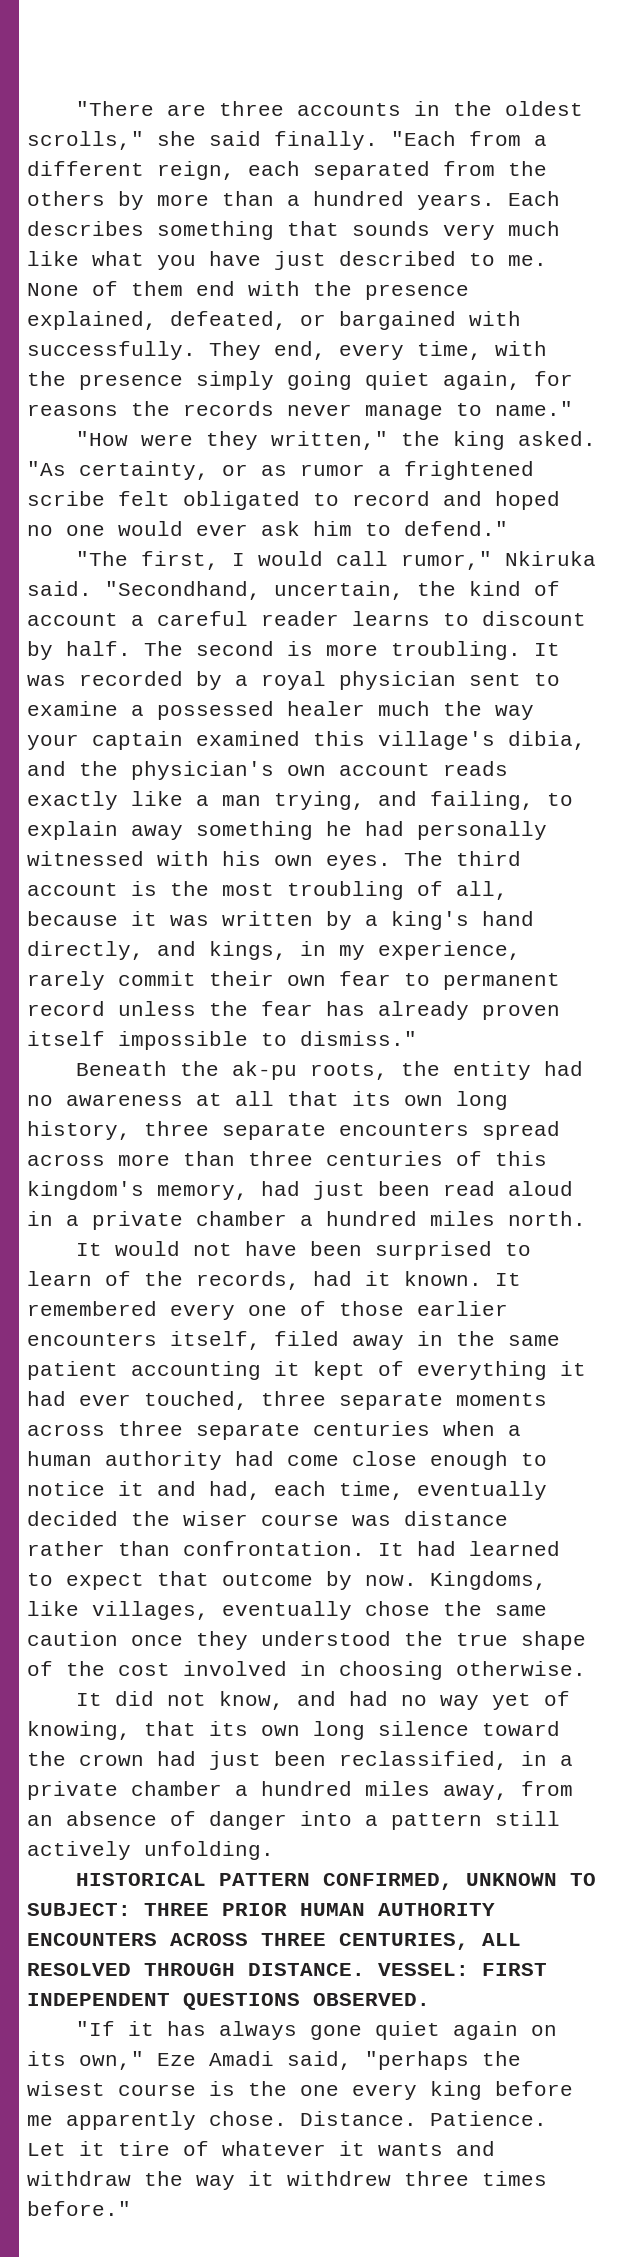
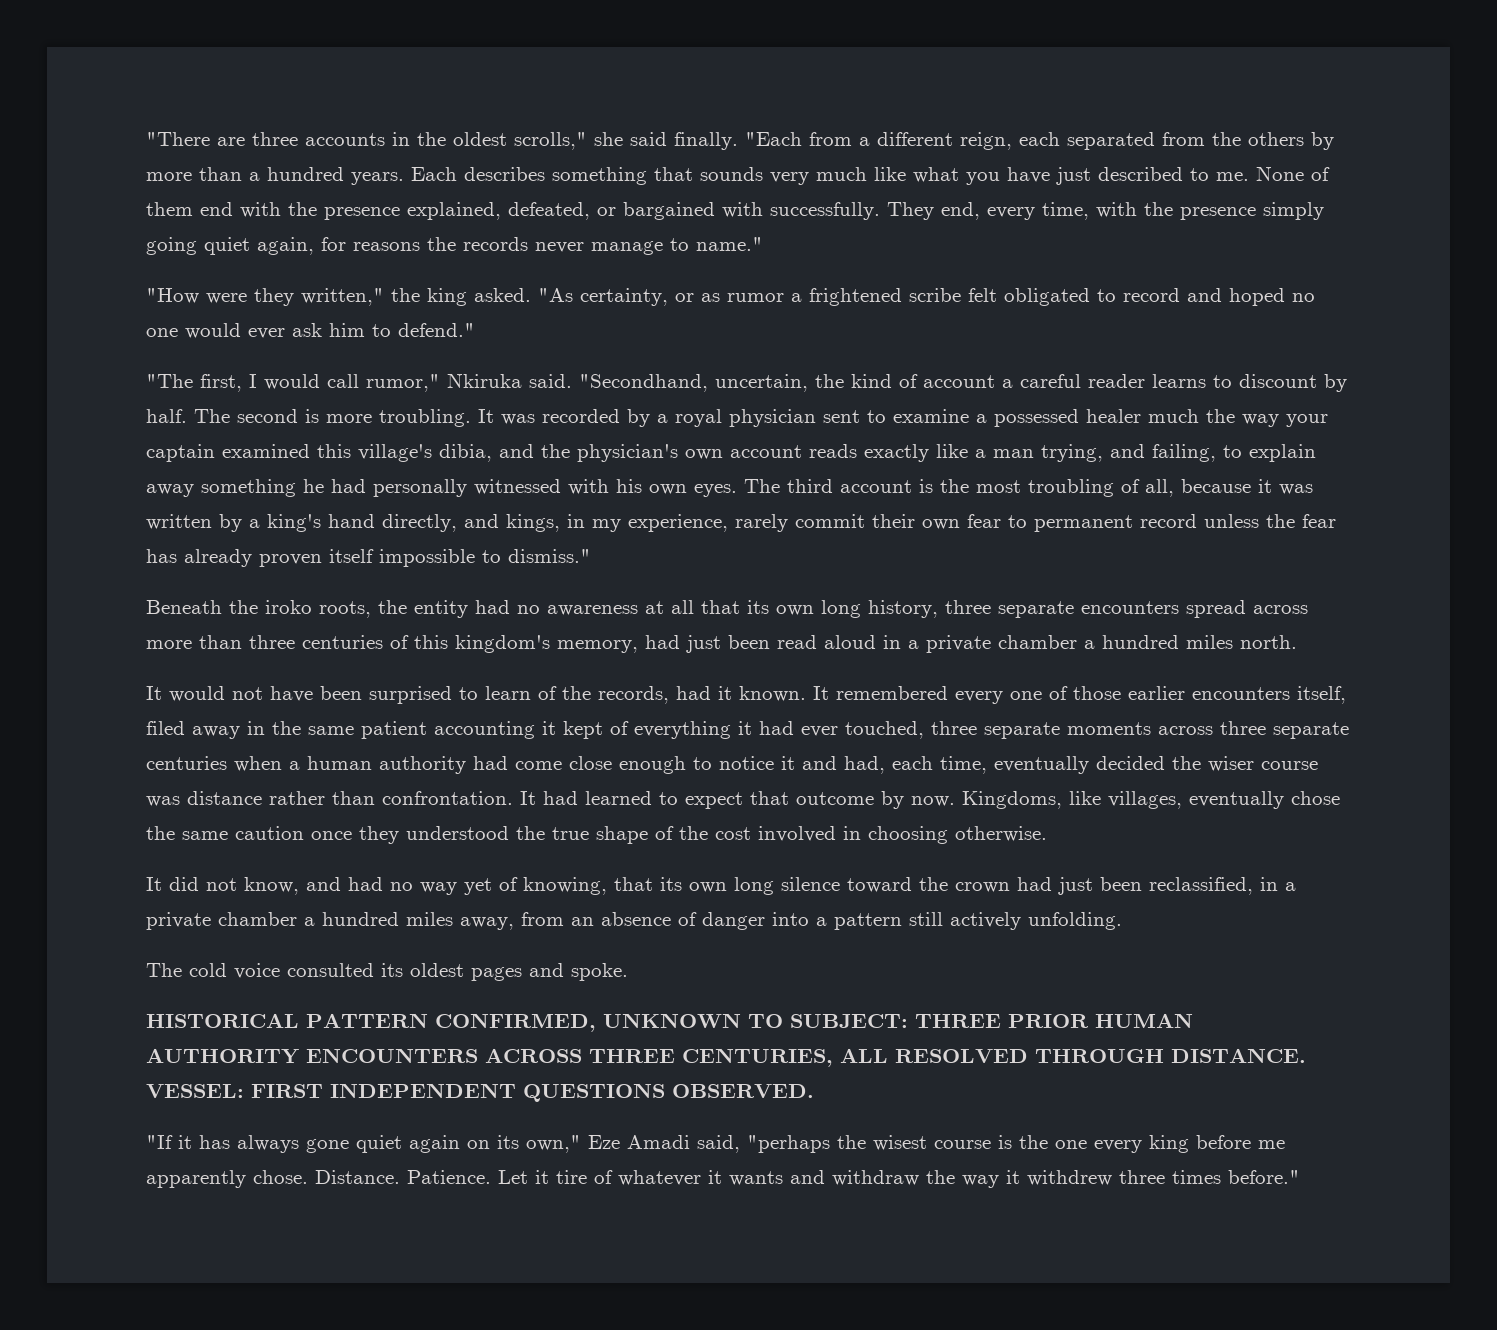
[231,1061,297,1080] ak-pu -> [265,600,312,614] iroko
(274, 1850) none -> [146,963,628,981] // The cold voice consulted its oldest pages and spoke.

